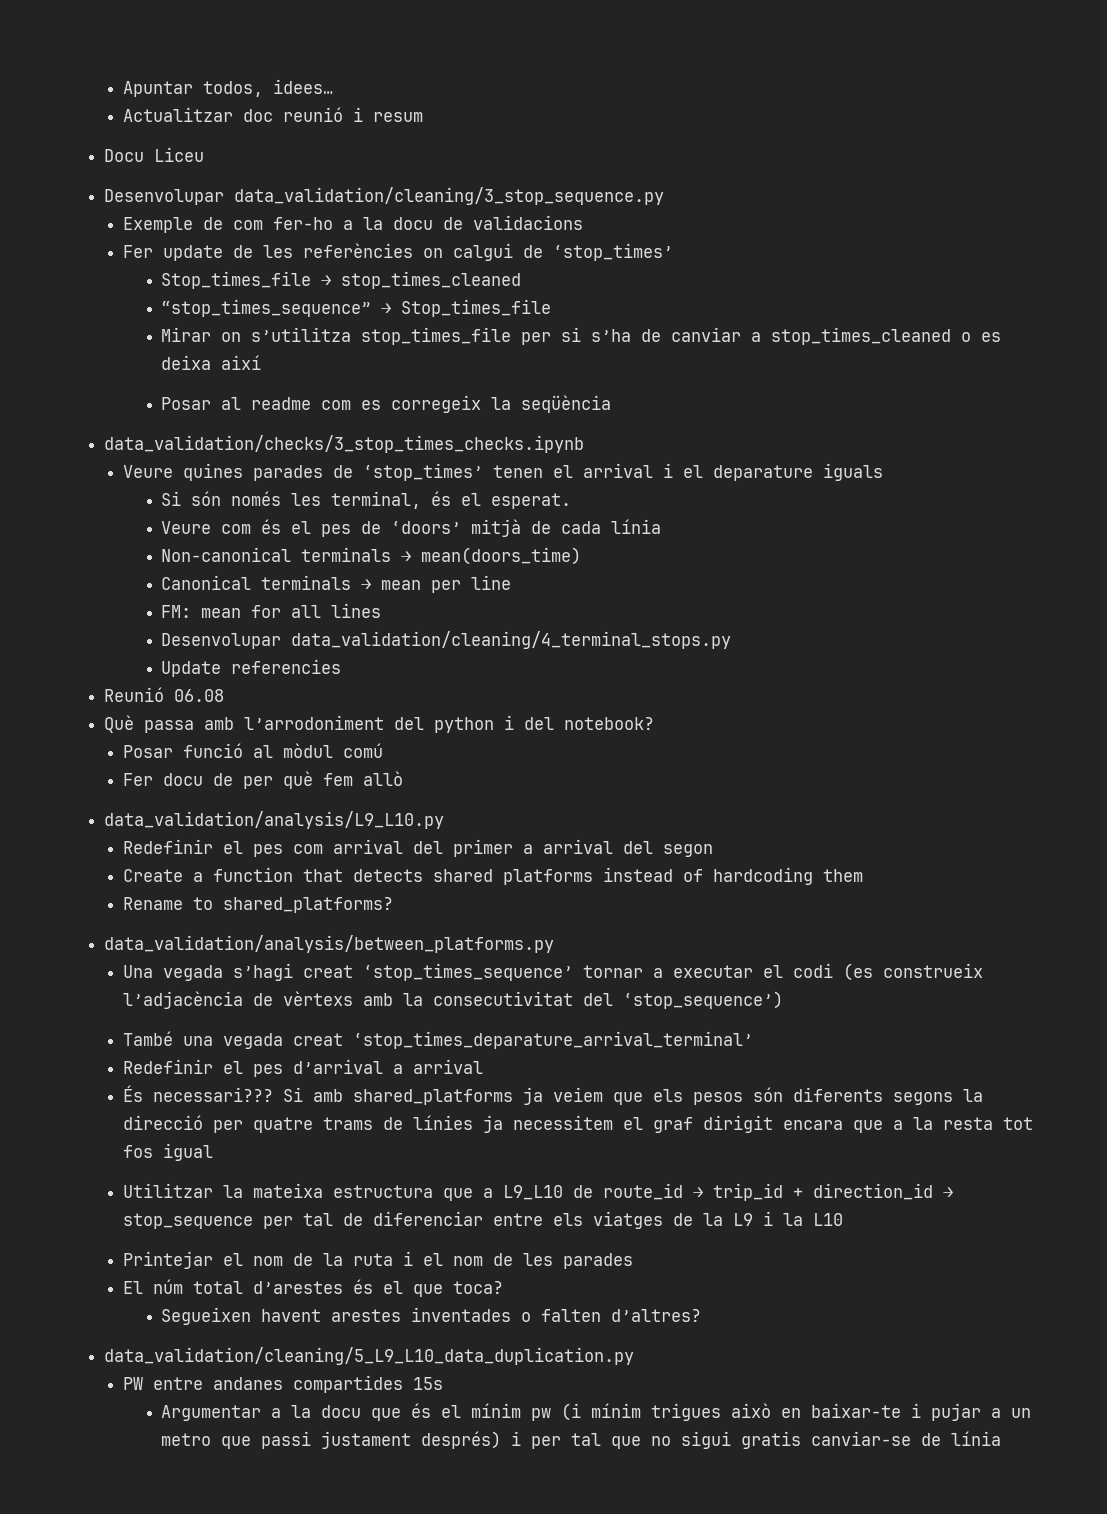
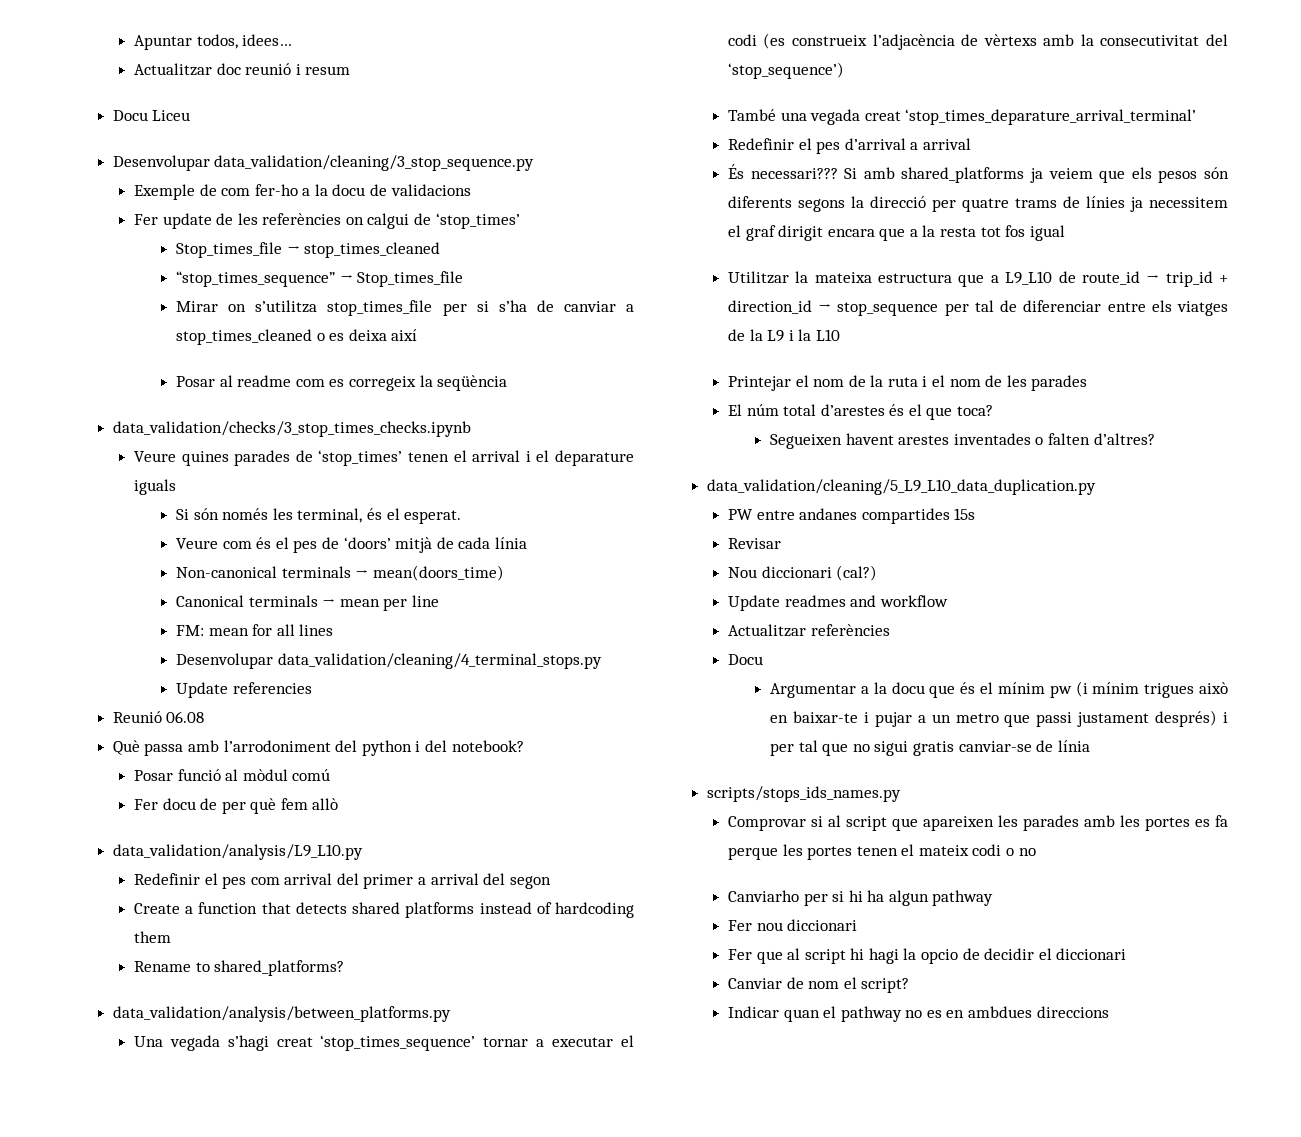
(444, 1383) none -> [727,538,781,549] [727,565,878,581] [727,595,948,611] [727,624,890,637] [727,654,763,665] // Revisar // Nou diccionari (cal?) // Update readmes and workflow // Actualitzar referències // Docu
(1002, 1438) none -> [706,786,901,802] [727,815,1228,831] [727,844,1036,860] [727,890,994,906] [727,919,858,931] [727,948,1127,964] [727,977,910,993] [727,1006,1109,1022] // scripts/stops_ids_names.py // Comprovar si al script que apareixen les parades amb les portes es fa perque les portes tenen el mateix codi o no // Canviarho per si hi ha algun pathway // Fer nou diccionari // Fer que al script hi hagi la opcio de decidir el diccionari // Canviar de nom el script? // Indicar quan el pathway no es en ambdues direccions

